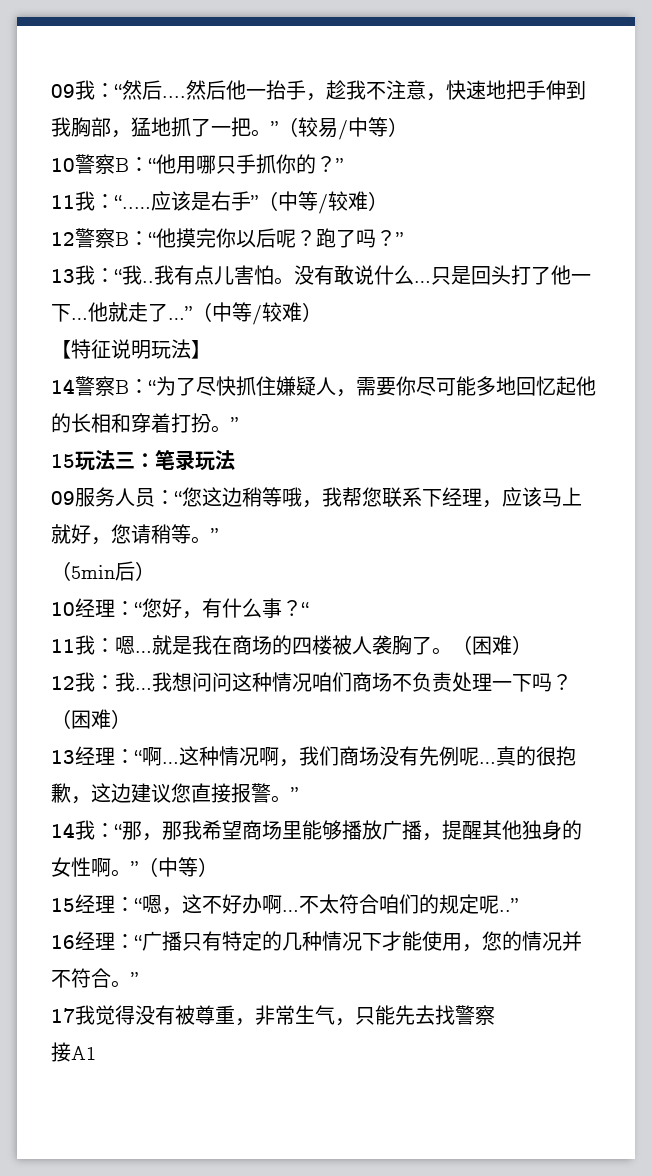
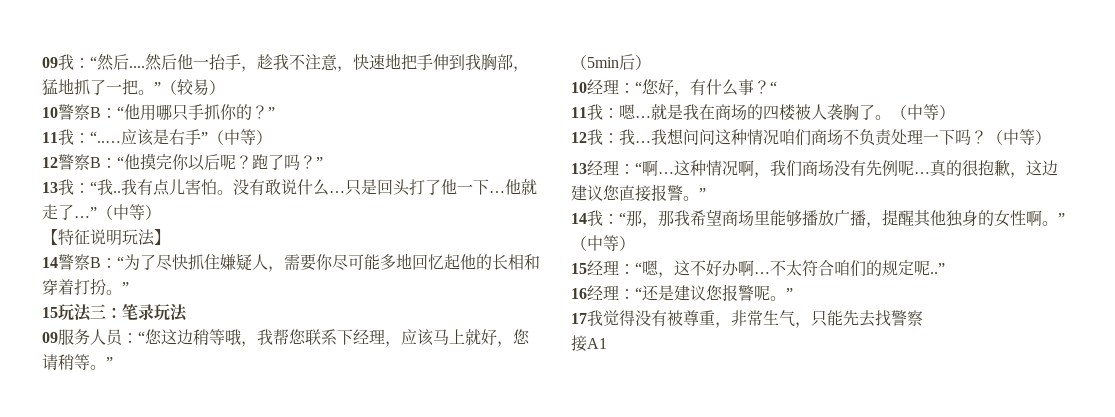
[338,117,388,140] /中等 -> (209, 87) none
[318,191,368,214] /较难 -> (256, 137) none
[252,302,302,325] /较难 -> (145, 212) none
[472,635,512,655] 困难 -> [907,104,939,120] 中等
[71,709,111,729] 困难 -> [1003,129,1035,145] 中等
[142,931,582,952] [51,968,111,988] 广播只有特定的几种情况下才能使用，您的情况并不符合 -> [642,284,770,301] 还是建议您报警呢

